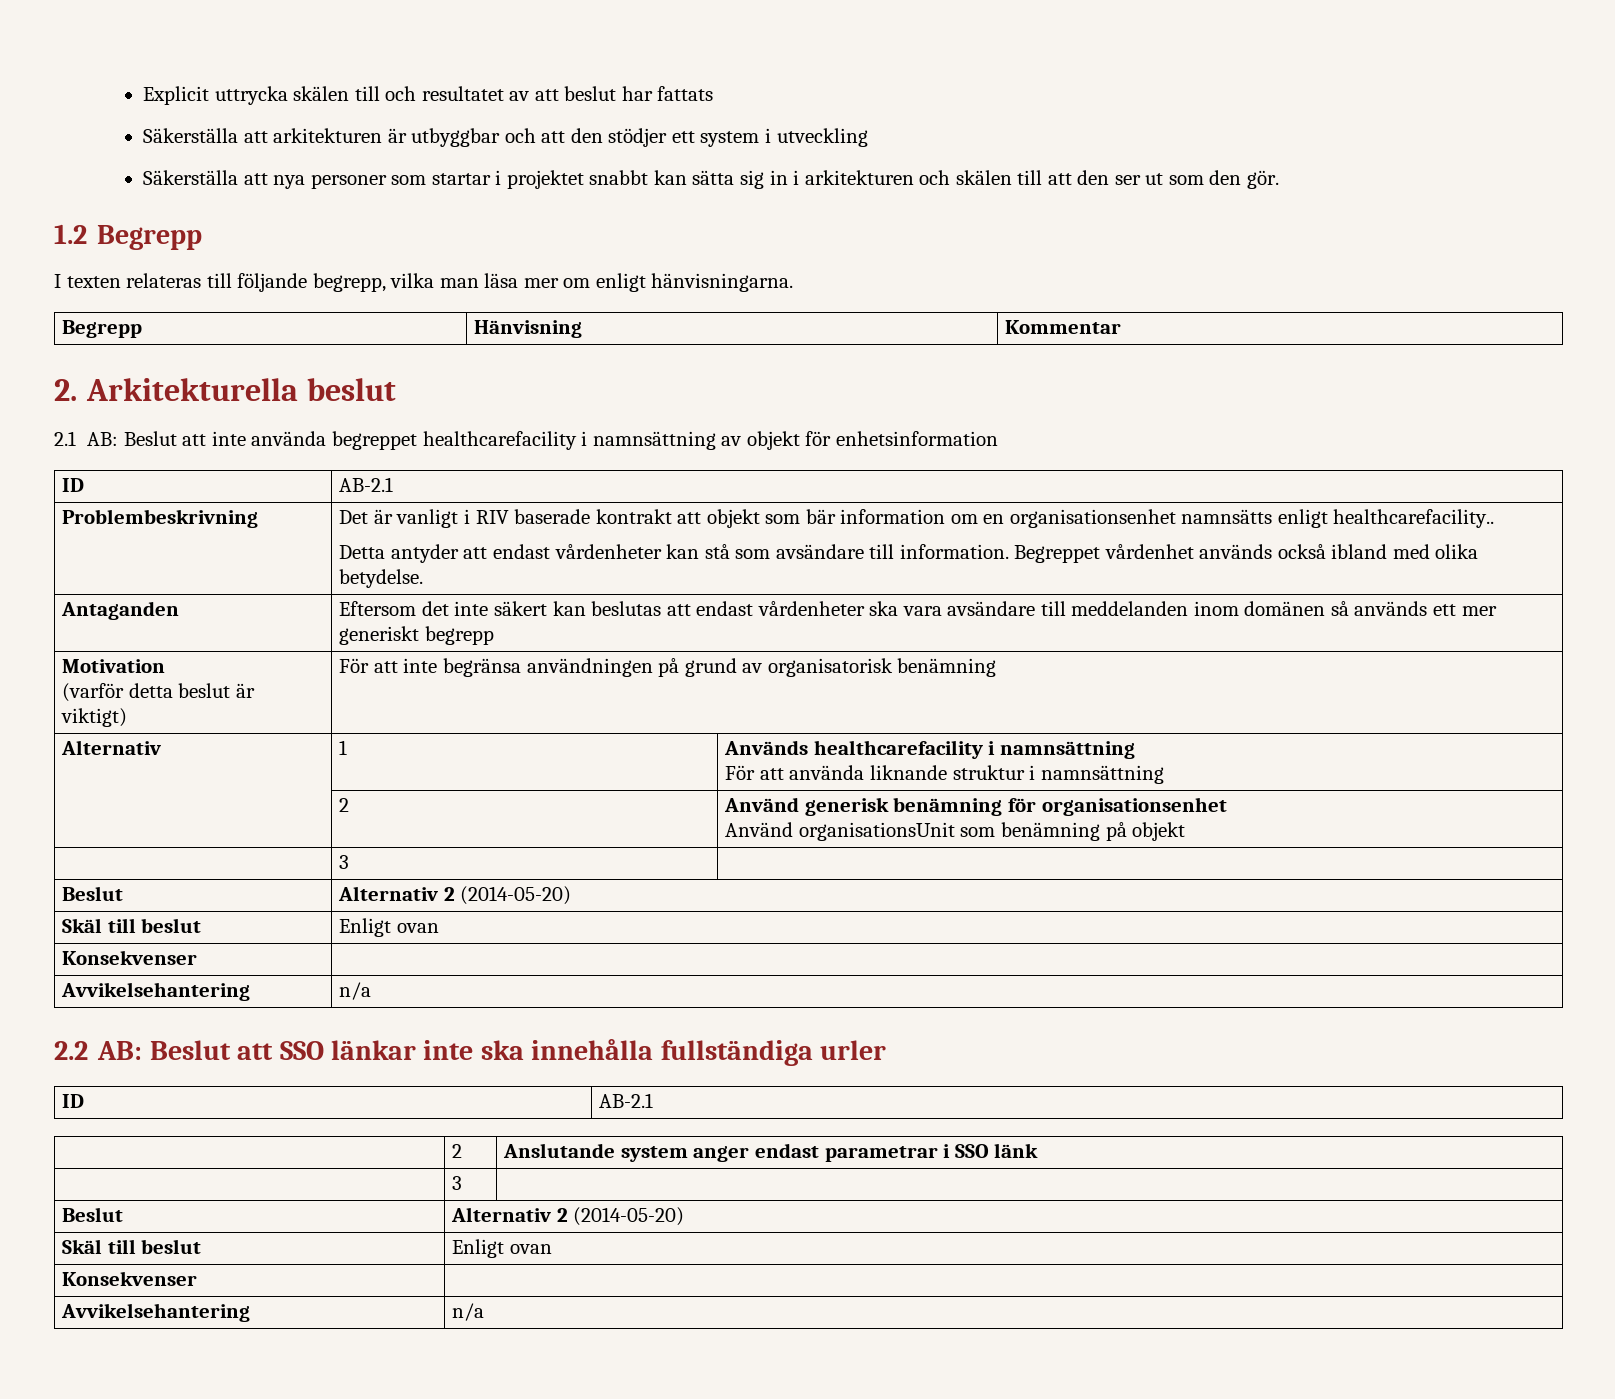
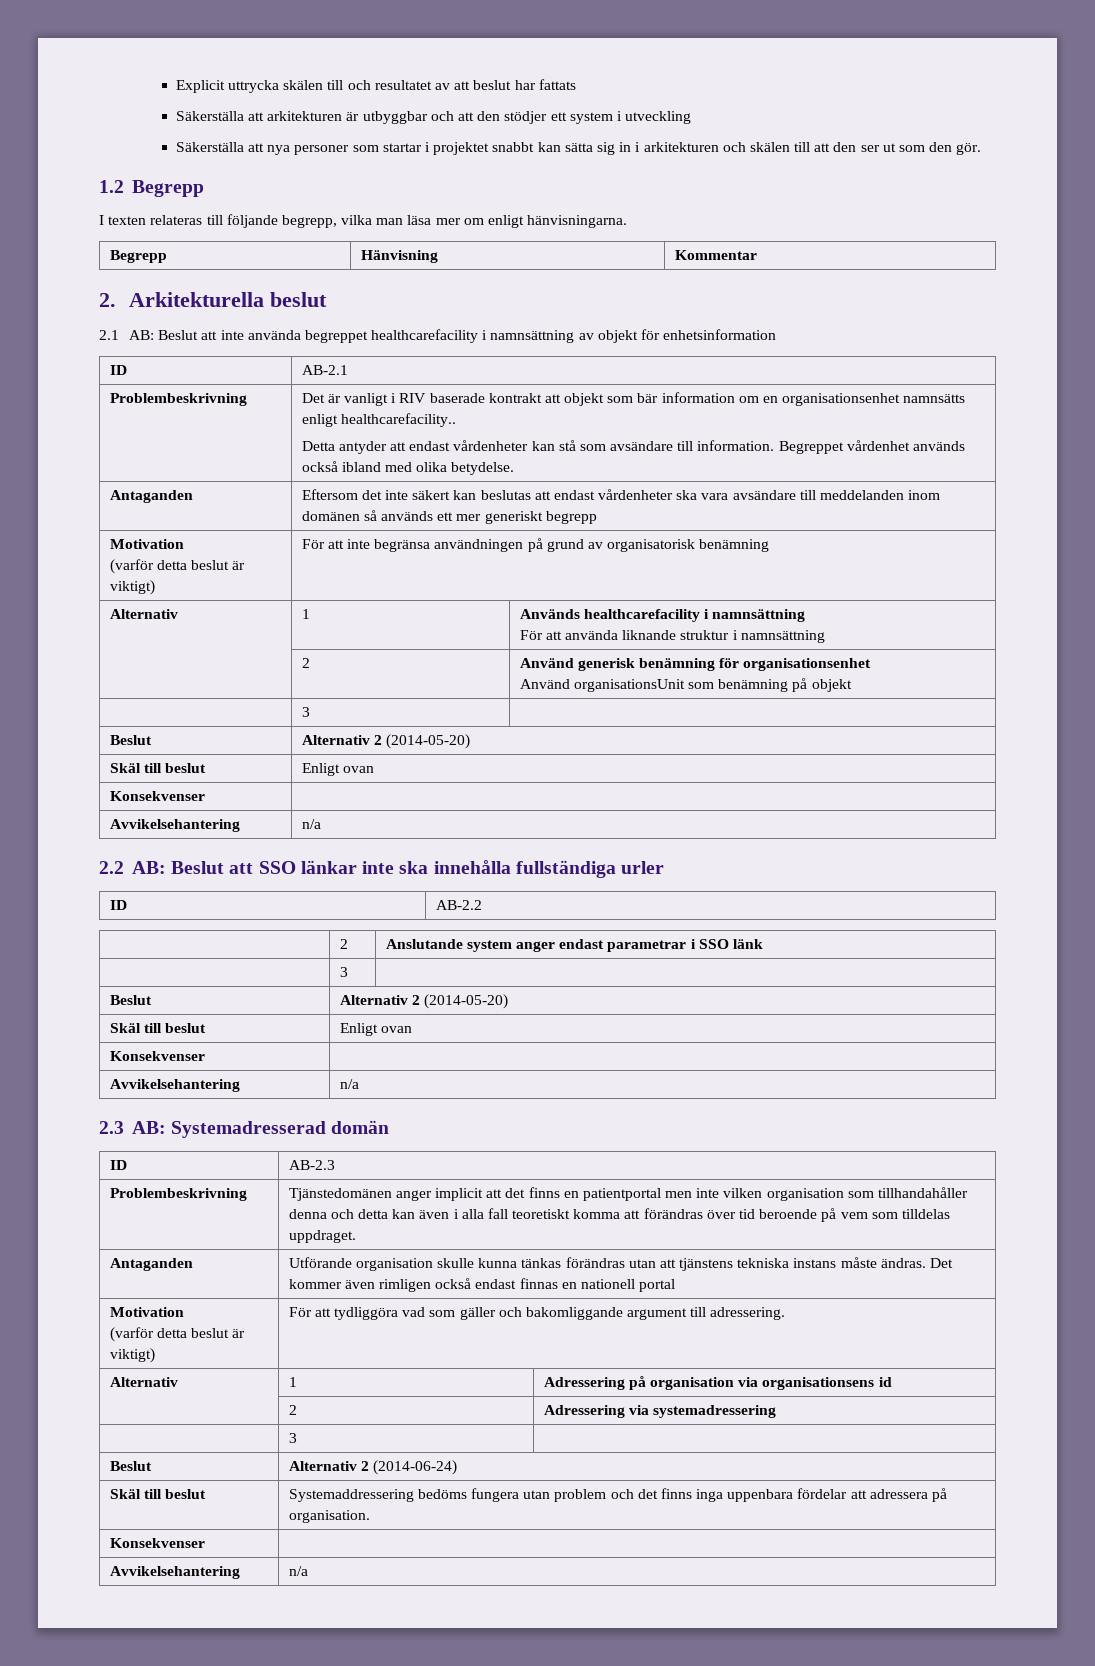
[599,1093,654,1108] AB-2.1 -> [435,900,482,910] AB-2.2
(485, 1312) none -> [99,1120,390,1138] [109,1160,127,1170] [288,1160,335,1170] [109,1188,247,1201] [288,1187,968,1201] [288,1208,950,1222] [288,1230,356,1243] [109,1258,193,1271] [288,1257,953,1271] [288,1278,676,1292] [109,1307,184,1317] [109,1327,246,1342] [109,1348,155,1363] [288,1307,786,1320] [109,1377,178,1387] [288,1377,297,1387] [543,1376,892,1390] [288,1405,297,1415] [543,1405,776,1418] [288,1433,297,1443] [109,1461,152,1471] [288,1460,457,1475] [109,1489,206,1499] [288,1488,947,1502] [288,1510,370,1523] [109,1538,205,1548] [109,1566,240,1579] [288,1566,308,1576] // 2.3 AB: Systemadresserad domän // ID | AB-2.3 // Problembeskrivning | Tjänstedomänen anger implicit att det finns en patientportal men inte vilken organisation som tillhandahåller denna och detta kan även i alla fall teoretiskt komma att förändras över tid beroende på vem som tilldelas uppdraget. // Antaganden | Utförande organisation skulle kunna tänkas förändras utan att tjänstens tekniska instans måste ändras. Det kommer även rimligen också endast finnas en nationell portal // Motivation // (varför detta beslut är viktigt) | För att tydliggöra vad som gäller och bakomliggande argument till adressering. // Alternativ | 1 | Adressering på organisation via organisationsens id // | 2 | Adressering via systemadressering // | 3 | // Beslut | Alternativ 2 (2014-06-24) // Skäl till beslut | Systemaddressering bedöms fungera utan problem och det finns inga uppenbara fördelar att adressera på organisation. // Konsekvenser | // Avvikelsehantering | n/a

